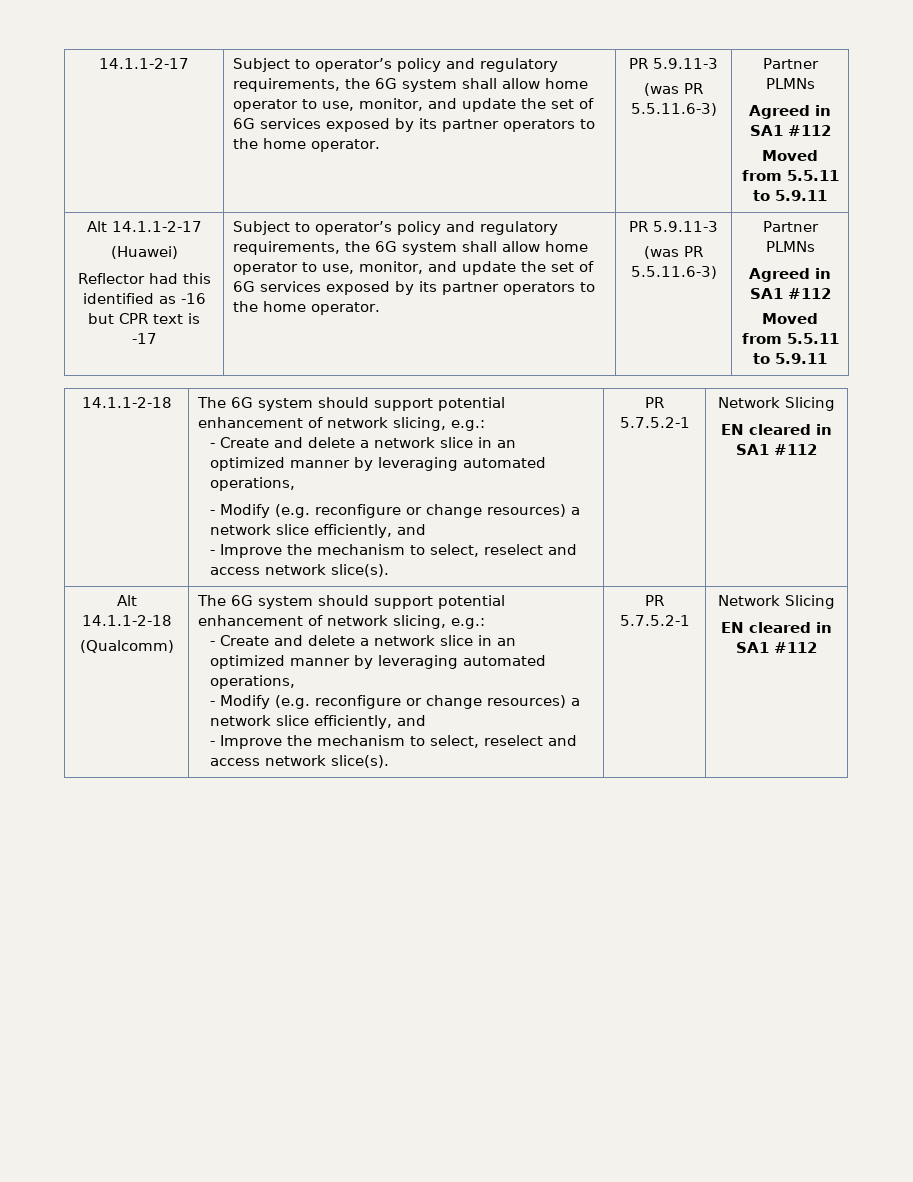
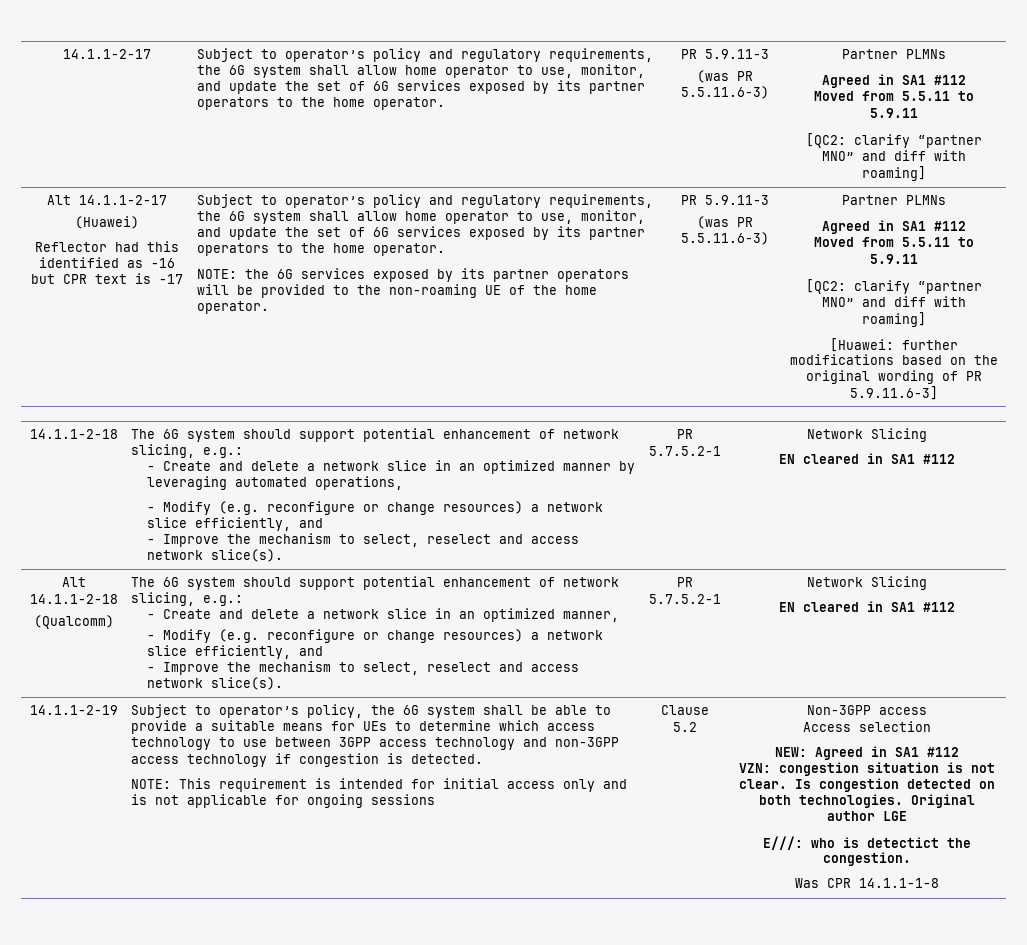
(827, 195) none -> [805,133,982,148] [821,150,966,161] [861,166,926,181] // [QC2: clarify “partner MNO” and diff with roaming]
(381, 308) none -> [197,268,630,282] [197,284,598,298] [197,301,270,314] // NOTE: the 6G services exposed by its partner operators will be provided to the non-roaming UE of the home operator.
(827, 358) none -> [805,279,982,294] [821,296,966,307] [861,312,926,327] [829,338,958,352] [789,354,998,365] [805,370,982,384] [849,386,938,400] // [QC2: clarify “partner MNO” and diff with roaming] // [Huawei: further modifications based on the original wording of PR 5.9.11.6-3]
[290,655,547,669] [210,675,296,689] manner by leveraging automated operations, -> [562,611,619,622] manner,
(817, 647) none -> [30,705,118,715] [131,704,612,718] [131,720,596,734] [131,737,620,750] [131,753,484,767] [131,778,628,792] [131,794,436,808] [660,705,709,715] [672,722,697,732] [807,705,927,715] [803,721,931,732] [775,746,959,760] [739,762,995,776] [739,778,995,792] [759,794,975,808] [827,811,907,821] [763,836,971,850] [823,852,911,866] [795,878,939,888] // 14.1.1-2-19 | Subject to operator’s policy, the 6G system shall be able to provide a suitable means for UEs to determine which access technology to use between 3GPP access technology and non-3GPP access technology if congestion is detected. // NOTE: This requirement is intended for initial access only and is not applicable for ongoing sessions | Clause 5.2 | Non-3GPP access // Access selection // NEW: Agreed in SA1 #112 // VZN: congestion situation is not clear. Is congestion detected on both technologies. Original author LGE // E///: who is detectict the congestion. // Was CPR 14.1.1-1-8

